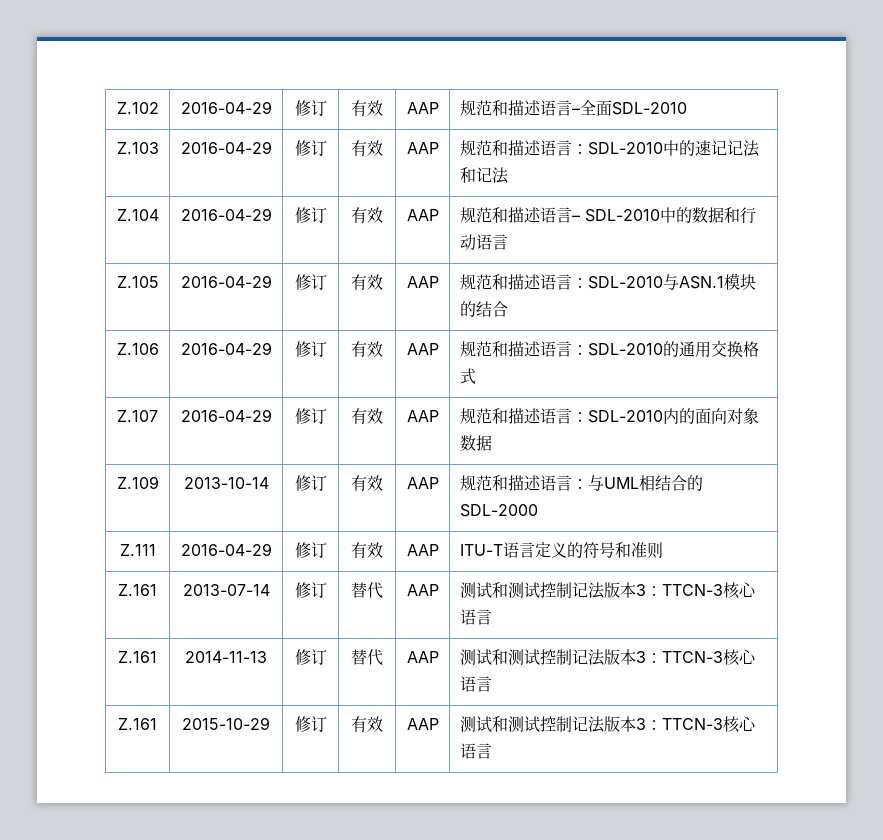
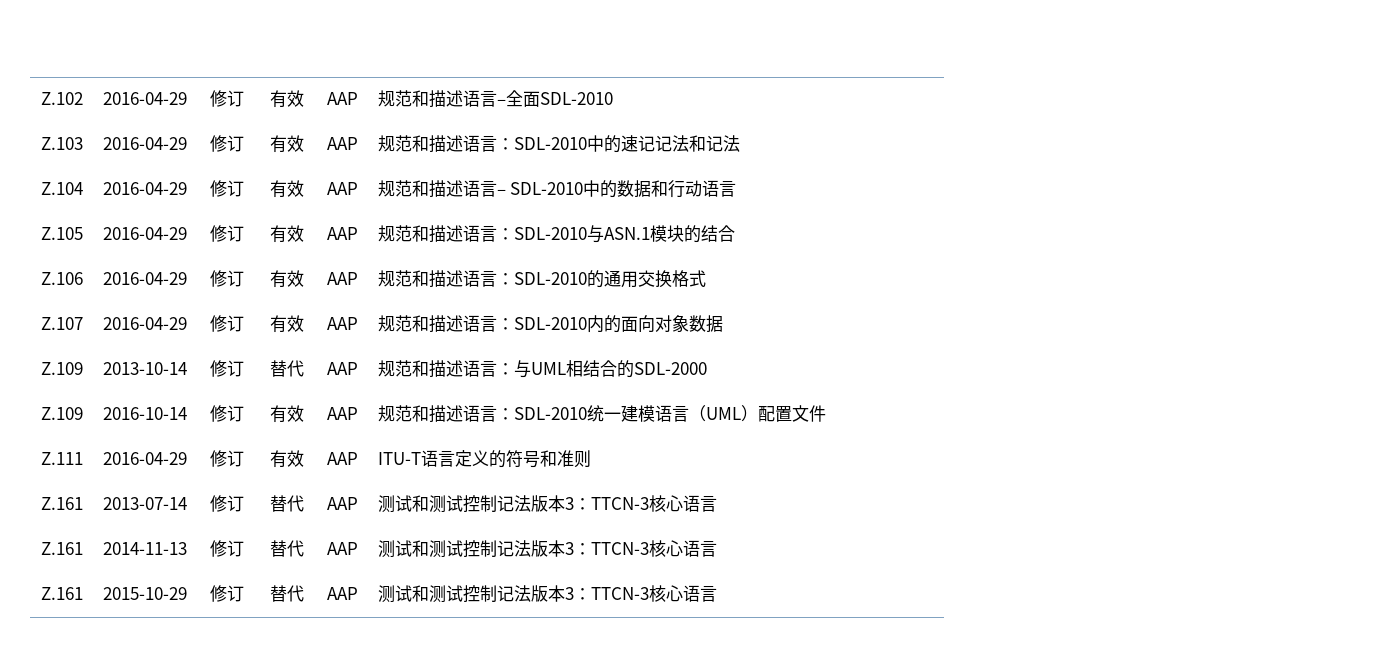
[351,475,383,491] 有效 -> [269,360,304,377] 替代
(538, 510) none -> [40,407,83,420] [102,407,187,420] [209,405,244,422] [269,405,304,423] [327,407,358,420] [377,405,826,423] // Z.109 | 2016-10-14 | 修订 | 有效 | AAP | 规范和描述语言：SDL-2010统一建模语言（UML）配置文件
[351,716,383,732] 有效 -> [269,585,304,602] 替代

